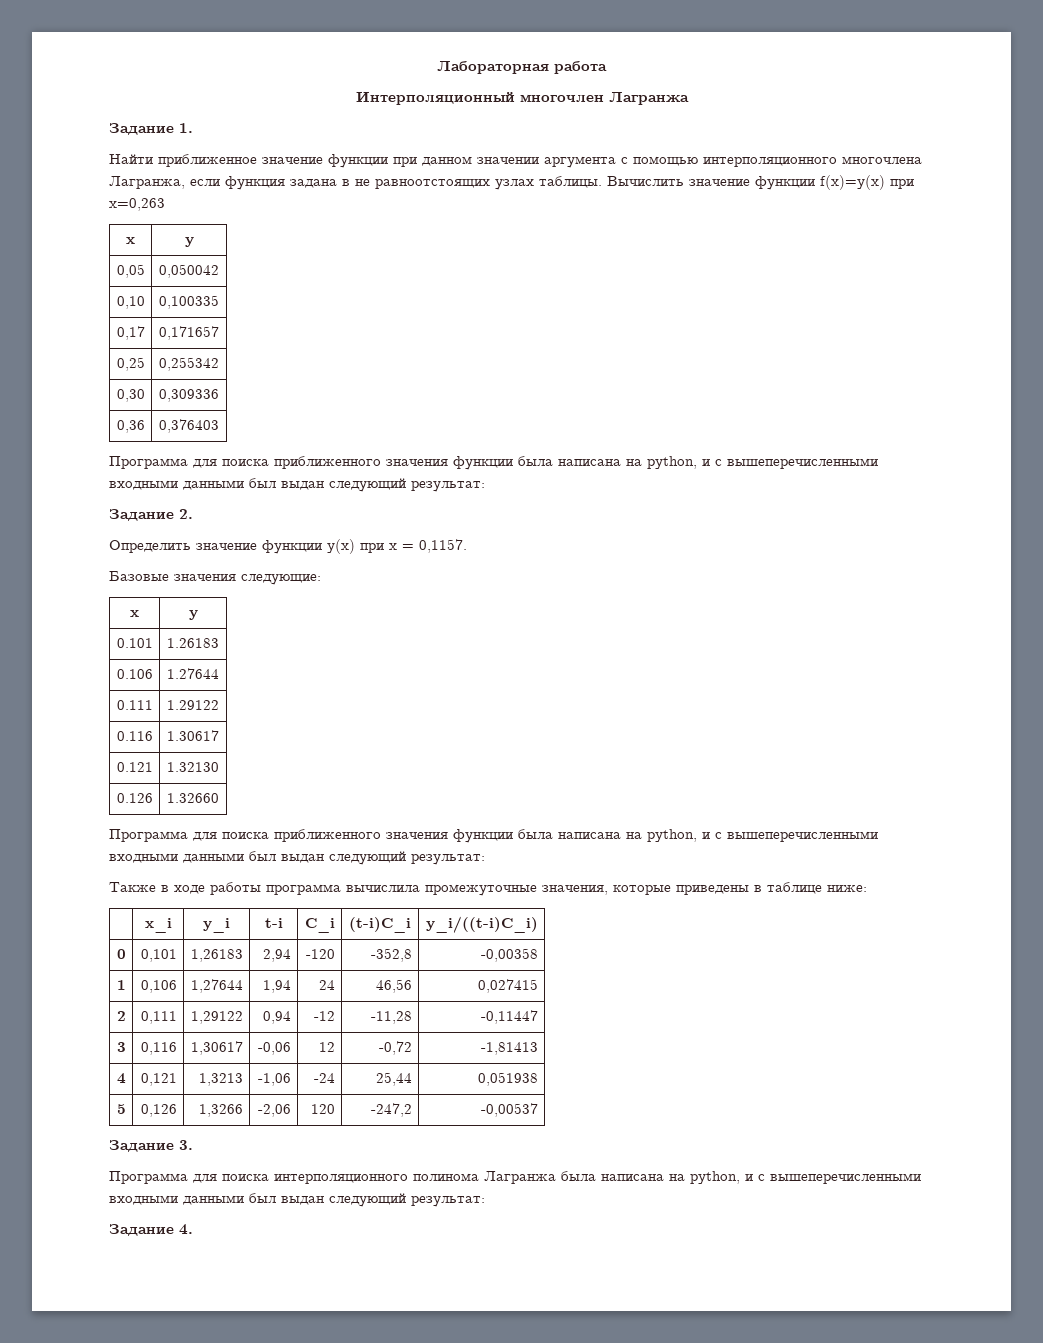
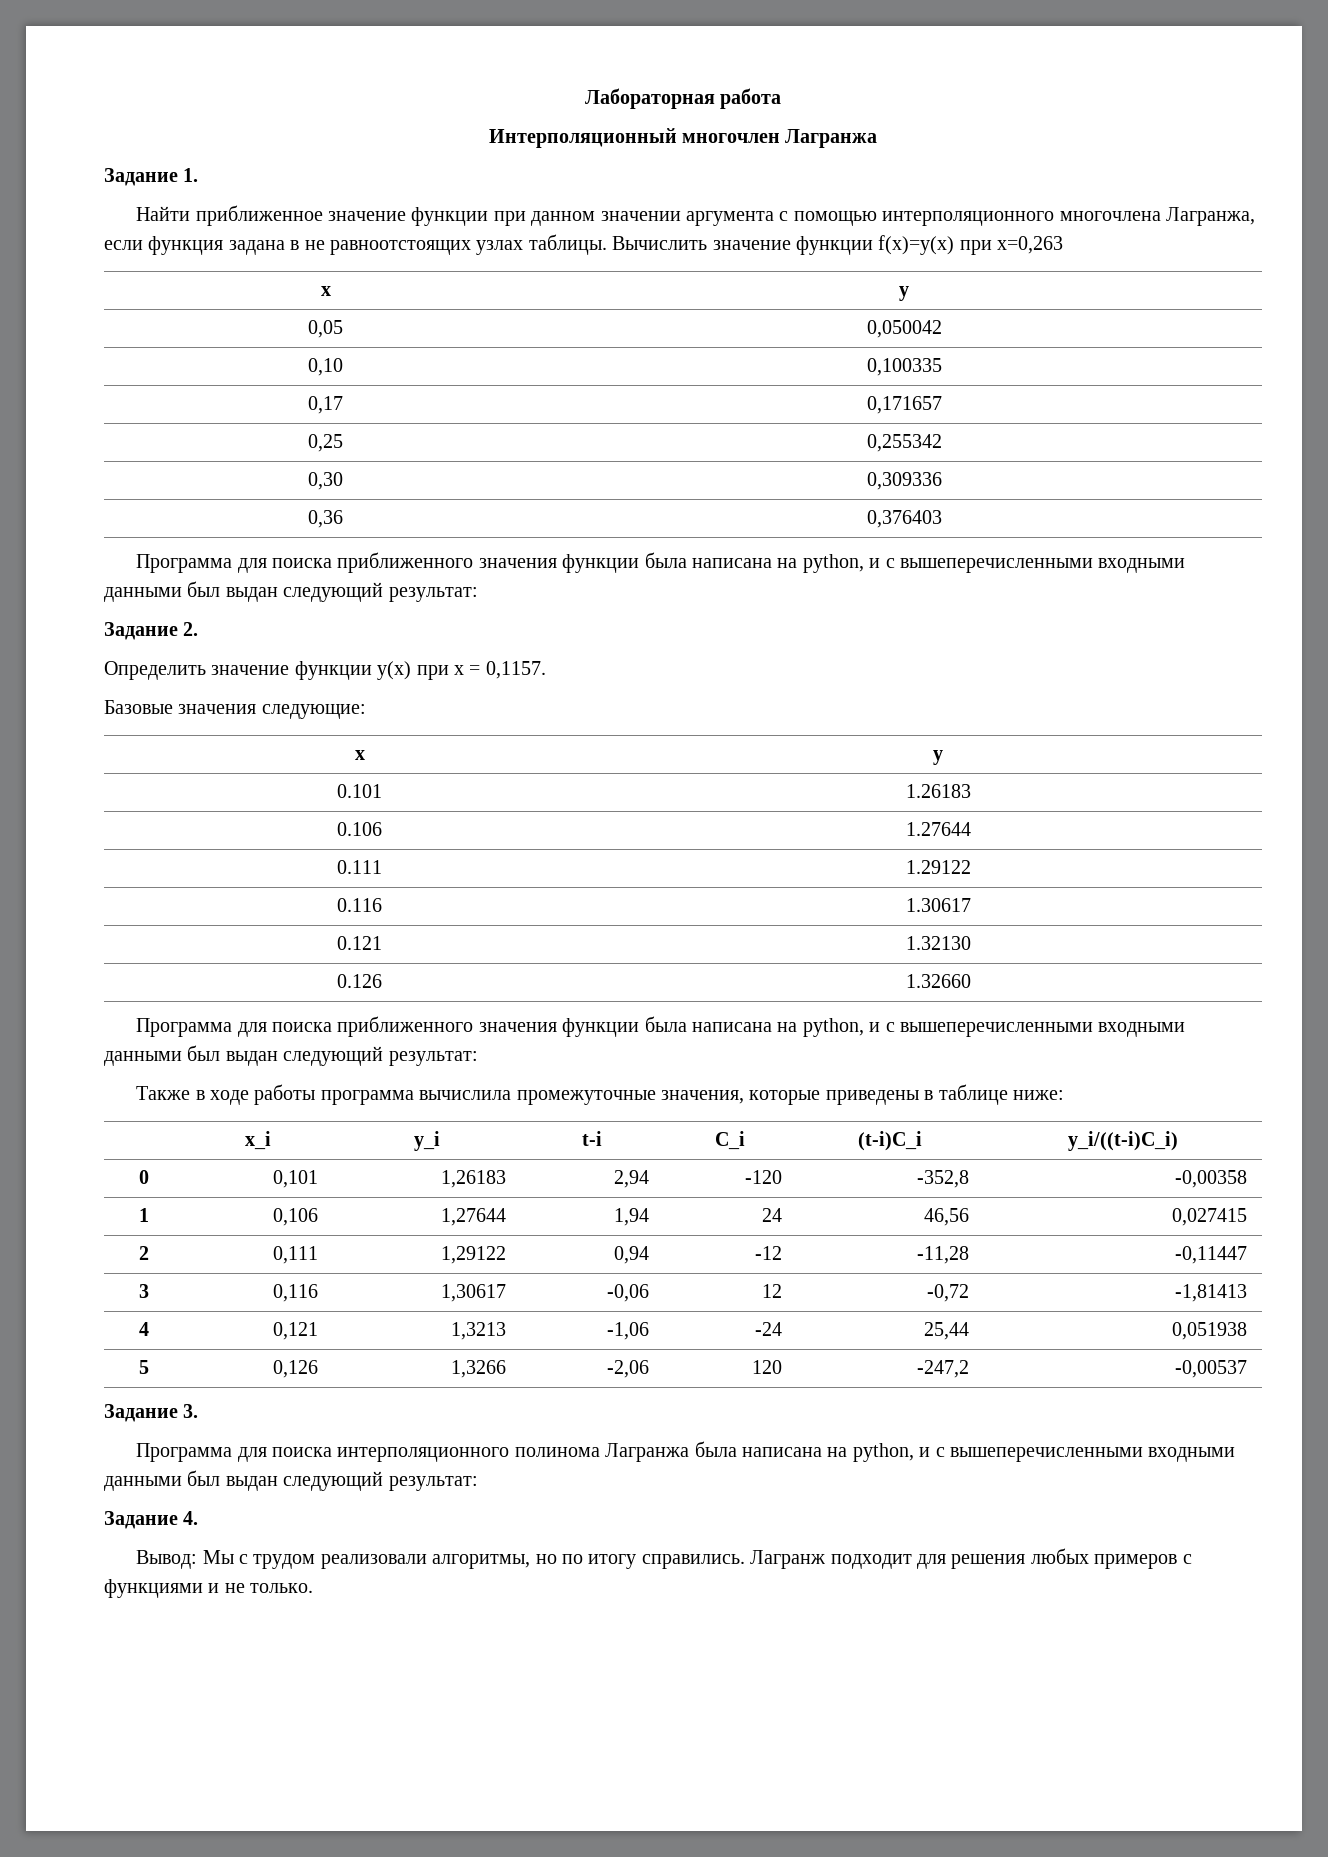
(193, 1229) none -> [136,1548,1192,1569] [104,1579,314,1598] // Вывод: Мы с трудом реализовали алгоритмы, но по итогу справились. Лагранж подходит для решения любых примеров с функциями и не только.

